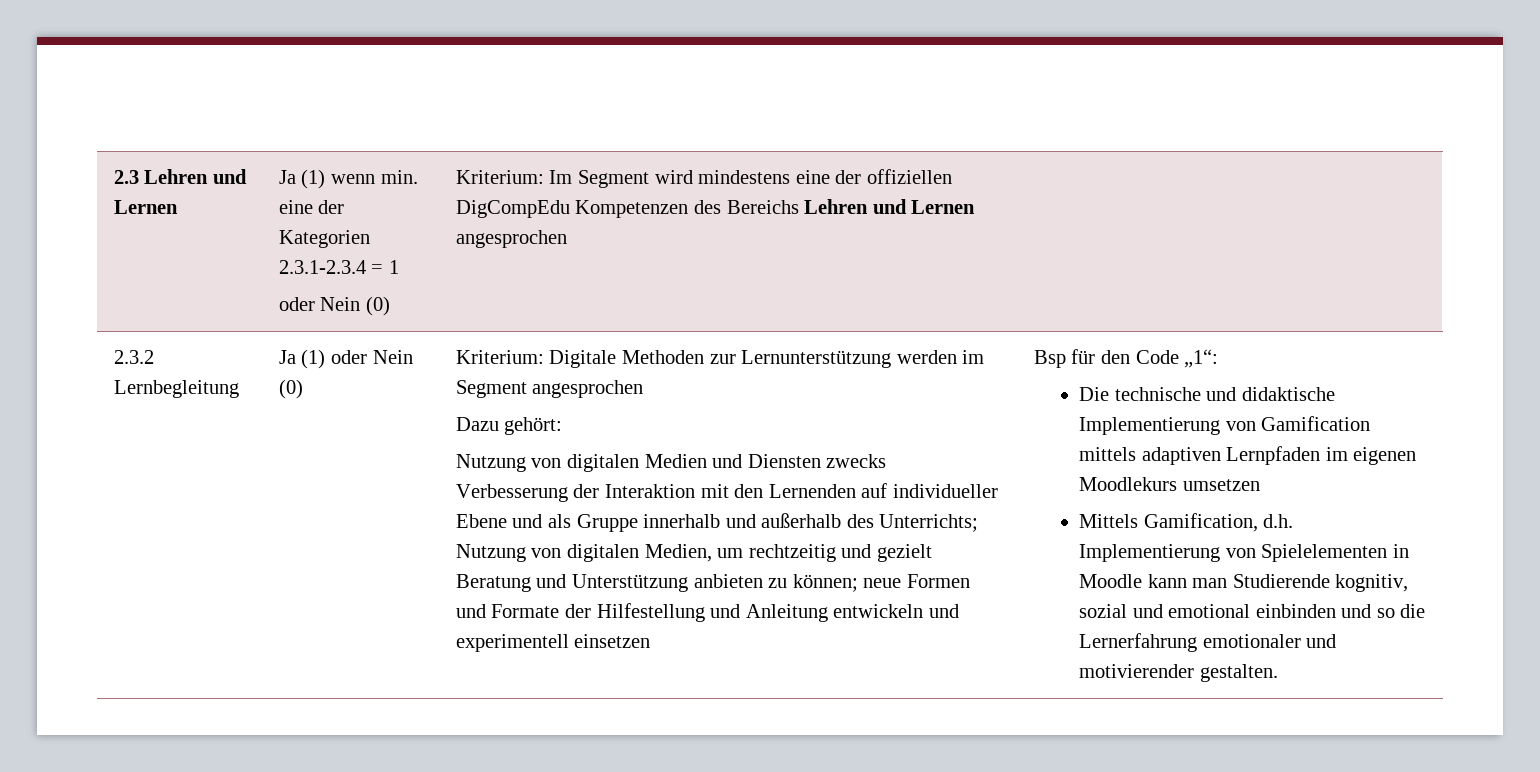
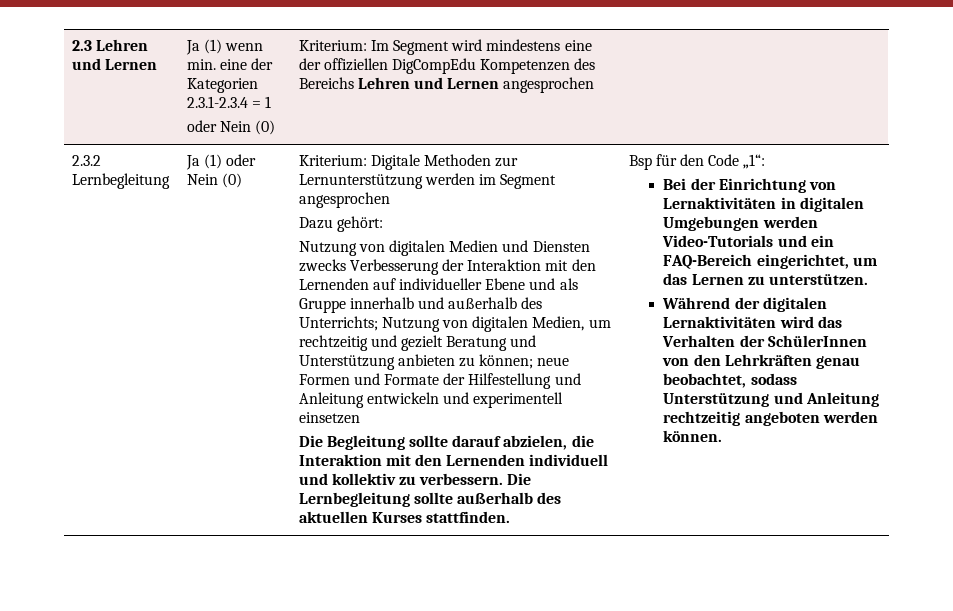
(651, 641) none -> [298,435,594,450] [298,454,609,466] [298,473,532,485] [298,492,562,507] [298,511,511,523] // Die Begleitung sollte darauf abzielen, die Interaktion mit den Lernenden individuell und kollektiv zu verbessern. Die Lernbegleitung sollte außerhalb des aktuellen Kurses stattfinden.
[1079,387,1335,401] [1079,416,1371,435] [1079,446,1417,465] [1079,477,1260,491] [1079,513,1294,532] [1079,544,1409,562] [1079,574,1409,592] [1079,604,1426,618] [1079,633,1337,652] [1079,664,1278,682] Die technische und didaktische Implementierung von Gamification mittels adaptiven Lernpfaden im eigenen Moodlekurs umsetzen // Mittels Gamification, d.h. Implementierung von Spielelementen in Moodle kann man Studierende kognitiv, sozial und emotional einbinden und so die Lernerfahrung emotionaler und motivierender gestalten. -> [663,178,836,193] [663,197,864,212] [663,216,818,231] [662,235,834,247] [663,254,877,269] [663,273,868,285] [662,297,827,312] [663,316,842,328] [662,335,867,347] [662,354,860,369] [663,373,797,388] [663,392,879,407] [663,411,878,426] [663,430,723,442] Bei der Einrichtung von Lernaktivitäten in digitalen Umgebungen werden Video-Tutorials und ein FAQ-Bereich eingerichtet, um das Lernen zu unterstützen. // Während der digitalen Lernaktivitäten wird das Verhalten der SchülerInnen von den Lehrkräften genau beobachtet, sodass Unterstützung und Anleitung rechtzeitig angeboten werden können.

